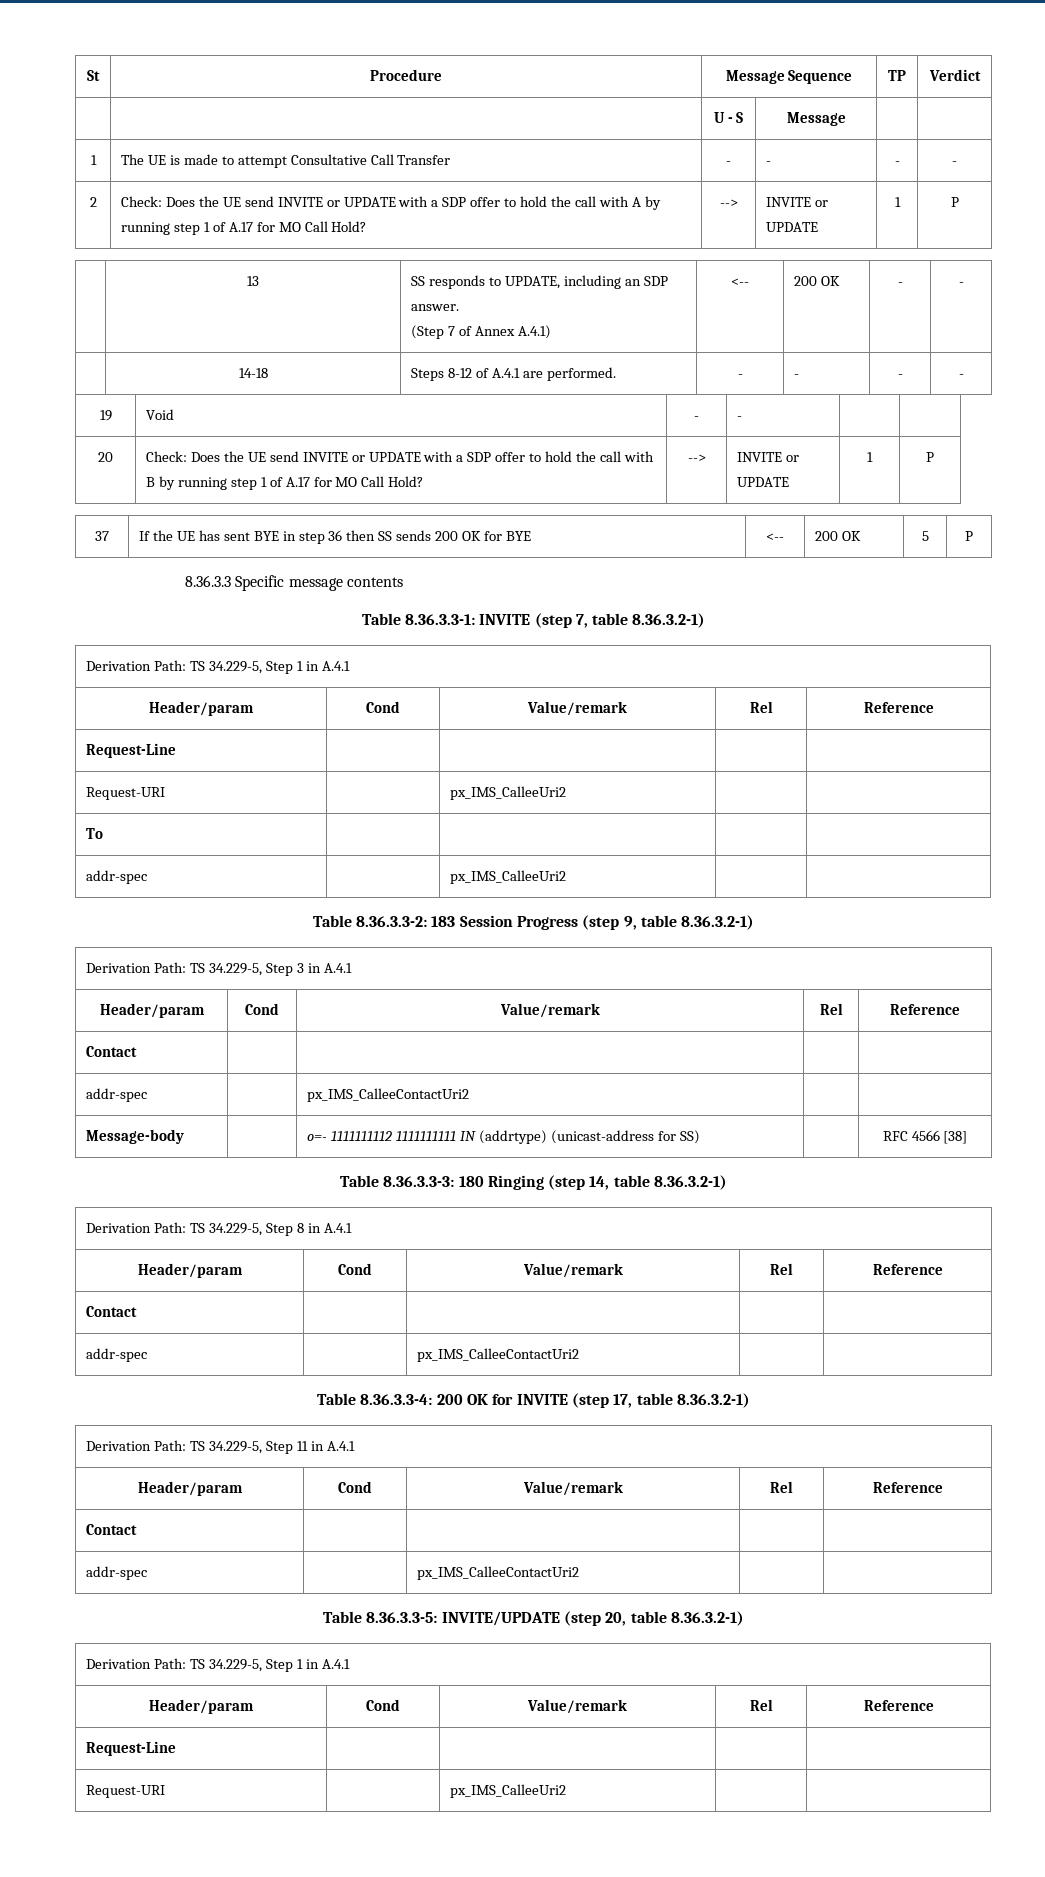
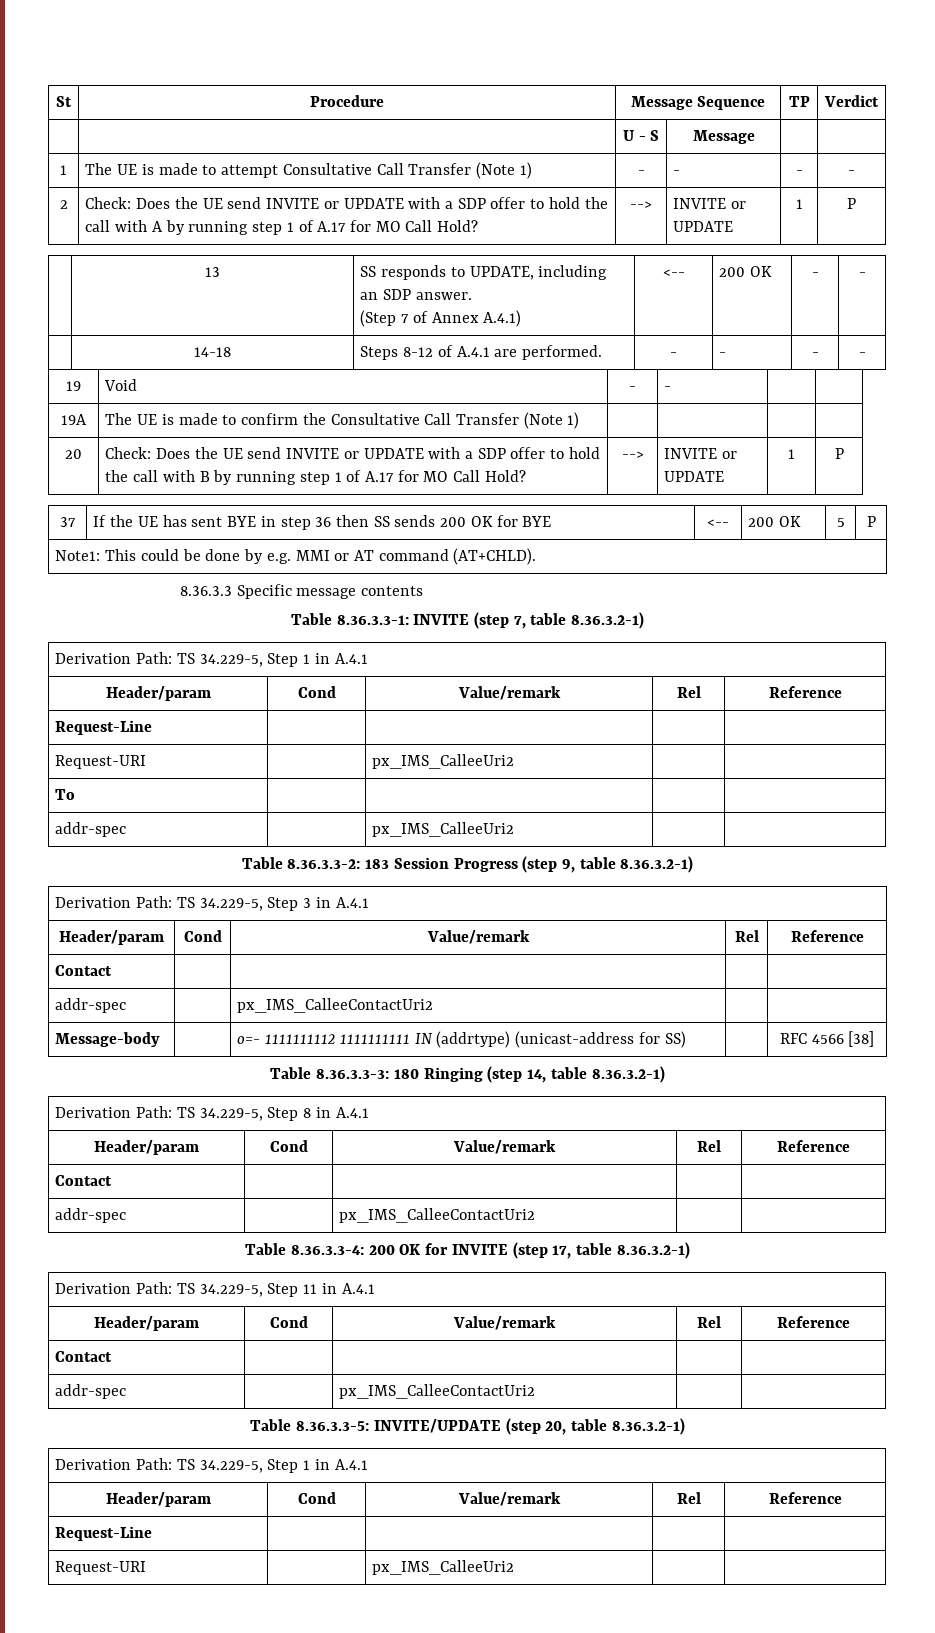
(451, 160) none -> [475,162,532,179] (Note 1)
(743, 418) none -> [61,414,87,425] [105,412,580,429] // 19A | The UE is made to confirm the Consultative Call Transfer (Note 1) | | | |
(973, 536) none -> [55,548,537,565] // Note1: This could be done by e.g. MMI or AT command (AT+CHLD).

